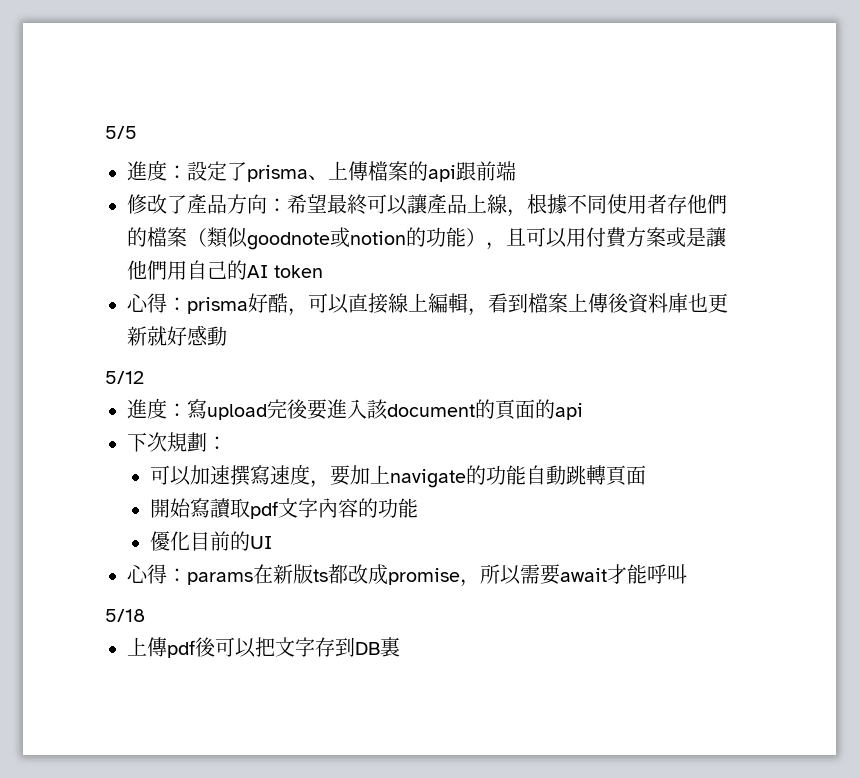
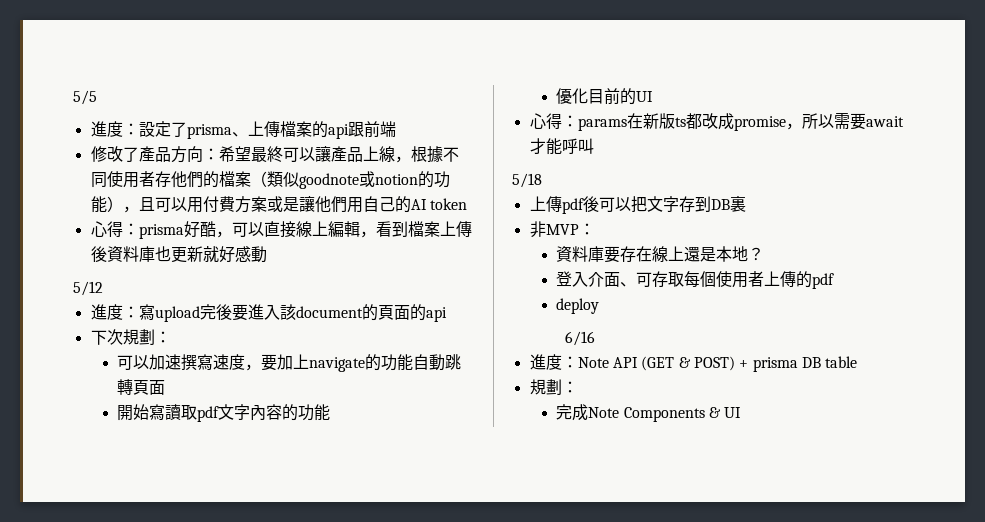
(400, 647) none -> [529,221,595,238] [556,246,765,263] [556,271,835,289] [556,298,600,314] [565,331,596,346] [529,354,858,372] [529,379,578,395] [556,404,742,422] // 非MVP： // 資料庫要存在線上還是本地？ // 登入介面、可存取每個使用者上傳的pdf // deploy // 6/16 // 進度：Note API (GET & POST) + prisma DB table // 規劃： // 完成Note Components & UI

